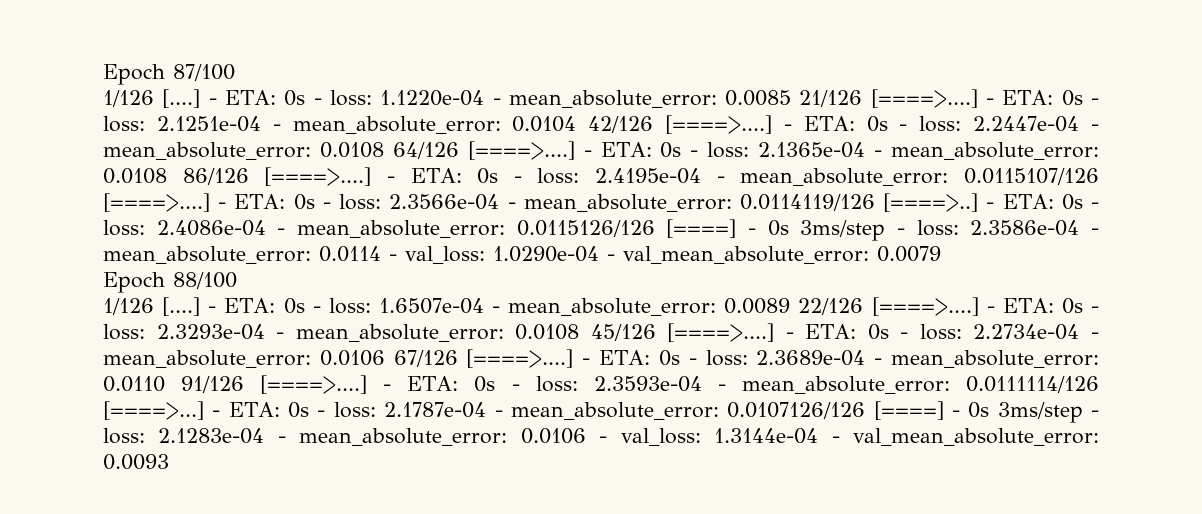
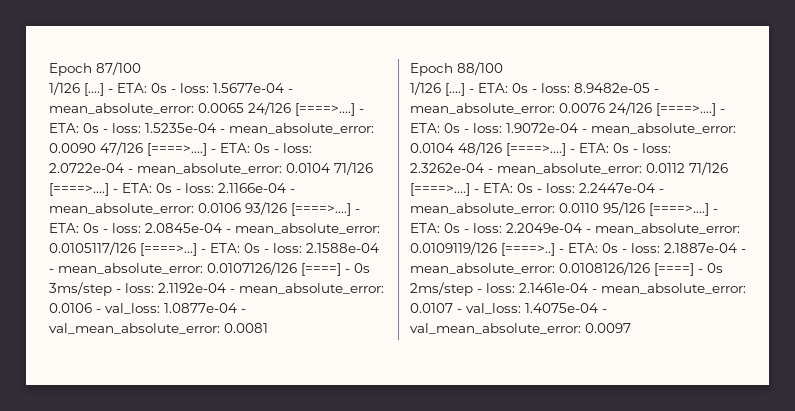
[380,89,1099,108] [103,115,1099,134] [103,141,1099,160] [103,167,1099,186] [103,193,1100,212] [103,219,1099,241] [103,246,941,264] 1.1220e-04 - mean_absolute_error: 0.0085 21/126 [====>....] - ETA: 0s - loss: 2.1251e-04 - mean_absolute_error: 0.0104 42/126 [====>....] - ETA: 0s - loss: 2.2447e-04 - mean_absolute_error: 0.0108 64/126 [====>....] - ETA: 0s - loss: 2.1365e-04 - mean_absolute_error: 0.0108 86/126 [====>....] - ETA: 0s - loss: 2.4195e-04 - mean_absolute_error: 0.0115107/126 [====>....] - ETA: 0s - loss: 2.3566e-04 - mean_absolute_error: 0.0114119/126 [====>..] - ETA: 0s - loss: 2.4086e-04 - mean_absolute_error: 0.0115126/126 [====] - 0s 3ms/step - loss: 2.3586e-04 - mean_absolute_error: 0.0114 - val_loss: 1.0290e-04 - val_mean_absolute_error: 0.0079 -> [213,83,293,93] [49,102,364,116] [49,123,374,134] [49,142,312,156] [49,162,373,175] [49,183,295,196] [49,202,360,216] [49,223,380,234] [49,242,379,256] [49,262,370,276] [49,282,384,296] [49,303,246,314] [49,323,268,334] 1.5677e-04 - mean_absolute_error: 0.0065 24/126 [====>....] - ETA: 0s - loss: 1.5235e-04 - mean_absolute_error: 0.0090 47/126 [====>....] - ETA: 0s - loss: 2.0722e-04 - mean_absolute_error: 0.0104 71/126 [====>....] - ETA: 0s - loss: 2.1166e-04 - mean_absolute_error: 0.0106 93/126 [====>....] - ETA: 0s - loss: 2.0845e-04 - mean_absolute_error: 0.0105117/126 [====>...] - ETA: 0s - loss: 2.1588e-04 - mean_absolute_error: 0.0107126/126 [====] - 0s 3ms/step - loss: 2.1192e-04 - mean_absolute_error: 0.0106 - val_loss: 1.0877e-04 - val_mean_absolute_error: 0.0081
[378,297,1099,316] [103,323,1099,342] [103,349,866,368] 1.6507e-04 - mean_absolute_error: 0.0089 22/126 [====>....] - ETA: 0s - loss: 2.3293e-04 - mean_absolute_error: 0.0108 45/126 [====>....] - ETA: 0s - loss: 2.2734e-04 - mean_absolute_error: 0.0106 67/126 [====>....] - ETA: 0s - loss: 2.3689e-04 -> [574,83,659,93] [410,102,725,116] [410,123,736,134] [410,142,671,156] [410,162,728,175] [410,183,655,196] 8.9482e-05 - mean_absolute_error: 0.0076 24/126 [====>....] - ETA: 0s - loss: 1.9072e-04 - mean_absolute_error: 0.0104 48/126 [====>....] - ETA: 0s - loss: 2.3262e-04 - mean_absolute_error: 0.0112 71/126 [====>....] - ETA: 0s - loss: 2.2447e-04
[181,375,1099,394] [103,401,1099,423] [103,428,1099,446] [103,454,169,470] 91/126 [====>....] - ETA: 0s - loss: 2.3593e-04 - mean_absolute_error: 0.0111114/126 [====>...] - ETA: 0s - loss: 2.1787e-04 - mean_absolute_error: 0.0107126/126 [====] - 0s 3ms/step - loss: 2.1283e-04 - mean_absolute_error: 0.0106 - val_loss: 1.3144e-04 - val_mean_absolute_error: 0.0093 -> [603,202,718,216] [410,223,740,234] [410,242,746,256] [410,262,723,276] [410,282,746,296] [410,303,607,314] [410,323,631,334] 95/126 [====>....] - ETA: 0s - loss: 2.2049e-04 - mean_absolute_error: 0.0109119/126 [====>..] - ETA: 0s - loss: 2.1887e-04 - mean_absolute_error: 0.0108126/126 [====] - 0s 2ms/step - loss: 2.1461e-04 - mean_absolute_error: 0.0107 - val_loss: 1.4075e-04 - val_mean_absolute_error: 0.0097

